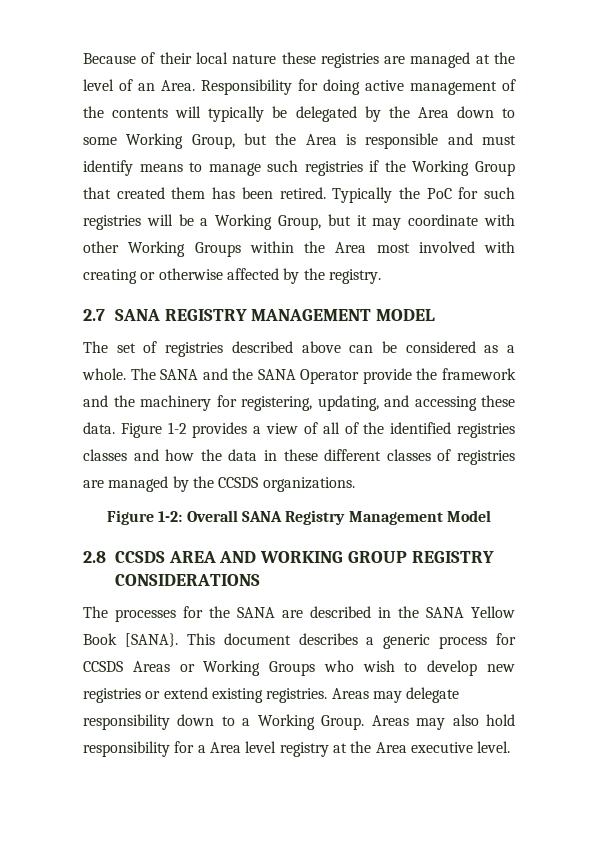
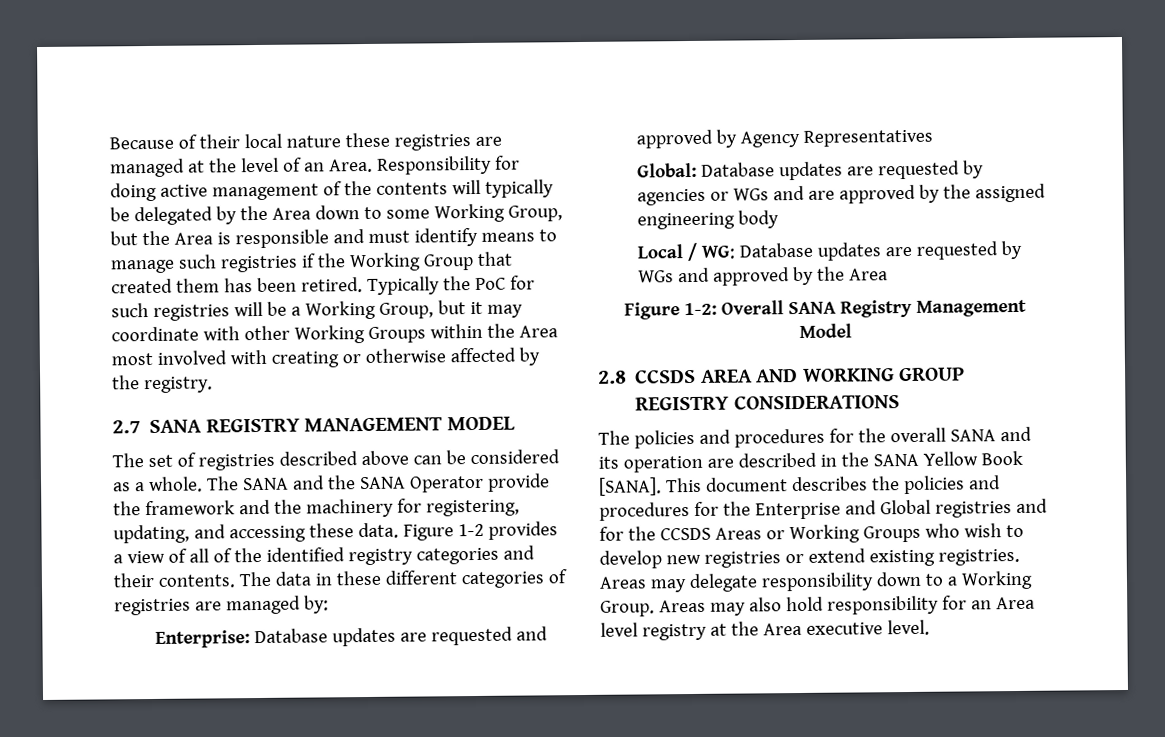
[456,423,515,438] [83,449,222,461] registries classes and how the -> [347,545,535,566] [113,571,271,588] registry categories and their contents. The
[386,449,431,461] classes -> [460,571,545,589] categories
[172,476,355,492] by the CCSDS organizations. -> [303,595,329,614] [154,626,548,648] [635,129,933,149] [636,160,984,181] [636,183,1046,206] [636,210,779,230] [636,240,1023,262] [637,266,888,286] by: // Enterprise: Database updates are requested and approved by Agency Representatives // Global: Database updates are requested by agencies or WGs and are approved by the assigned engineering body // Local / WG: Database updates are requested by WGs and approved by the Area
[115,606,275,622] processes for the SANA -> [633,426,1032,449] [598,455,703,473] policies and procedures for the overall SANA and its operation
[124,633,178,647] [SANA}. -> [599,477,662,496] [SANA].
[366,633,516,649] a generic process for -> [871,475,1001,495] [599,498,1048,521] [599,526,656,541] the policies and procedures for the Enterprise and Global registries and for the
[197,745,206,753] a -> [970,600,992,610] an

